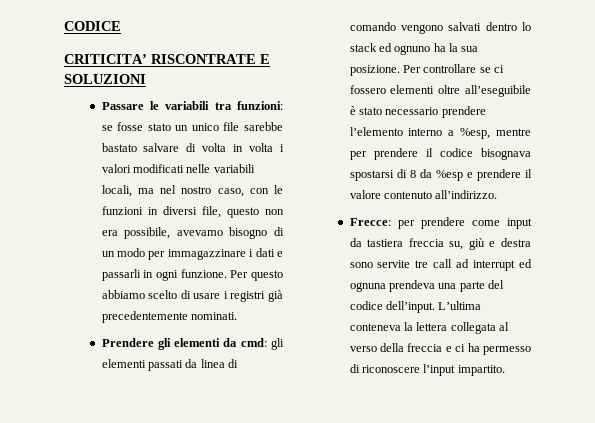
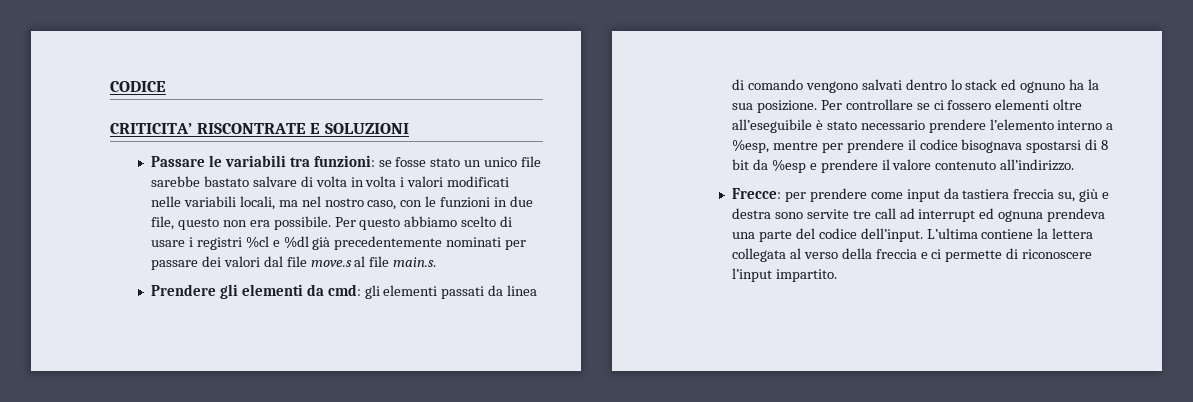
[162,206,197,215] diversi -> [510,196,534,207] due
[124,227,284,239] [101,248,283,260] [101,269,227,281] possibile, avevamo bisogno di un modo per immagazzinare i dati e passarli in ogni funzione. -> [273,216,331,230] possibile.
[268,290,284,302] [101,311,237,323] già precedentemente nominati. -> [245,236,527,250] [150,256,437,270] %cl e %dl già precedentemente nominati per passare dei valori dal file move.s al file main.s.
(416, 174) none -> [731,159,749,170] bit
[349,323,401,331] conteneva -> [981,229,1034,239] contiene
[467,343,531,355] ha permesso -> [945,250,1003,262] permette

